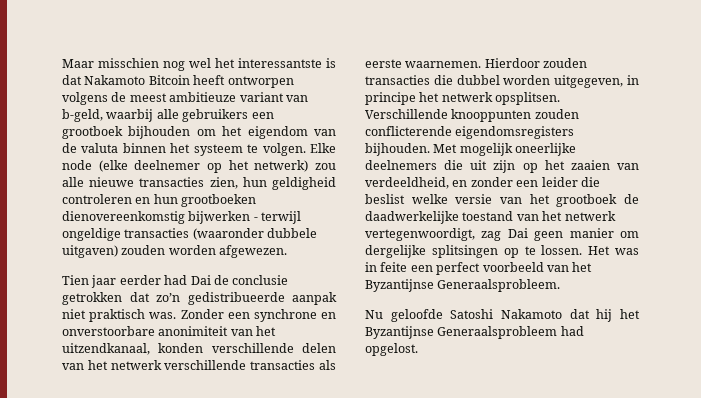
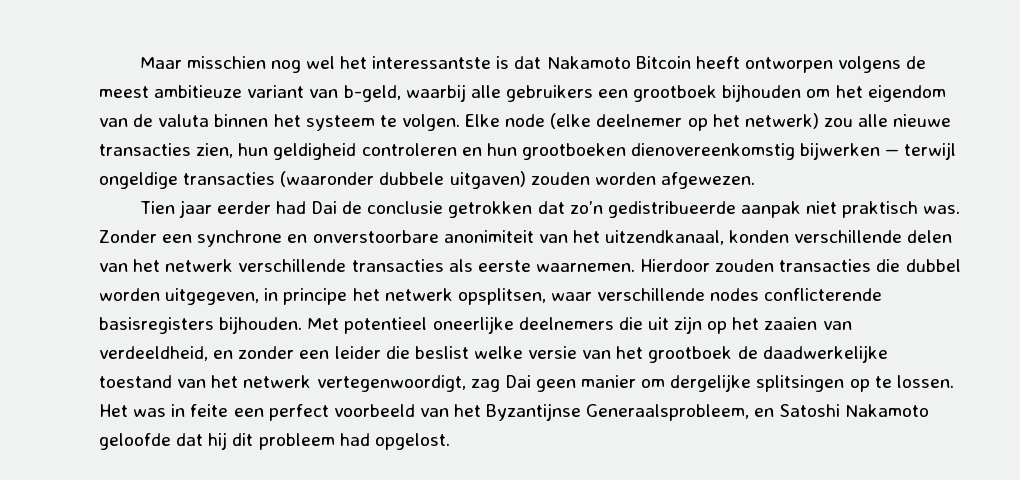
[253,217,258,221] - -> [885,149,900,156] —
[495,92,561,105] [365,109,579,122] [365,126,575,139] opsplitsen. Verschillende knooppunten zouden conflicterende eigendomsregisters -> [457,288,883,305] [99,317,214,334] opsplitsen, waar verschillende nodes conflicterende basisregisters
[459,143,513,156] mogelijk -> [344,317,428,334] potentieel
[437,279,561,292] [365,309,443,322] Generaalsprobleem. // Nu geloofde -> [586,404,775,421] Generaalsprobleem, en
(562, 314) none -> [99,433,171,450] geloofde
[620,309,640,319] [365,326,558,339] het Byzantijnse Generaalsprobleem -> [232,433,335,450] dit probleem

